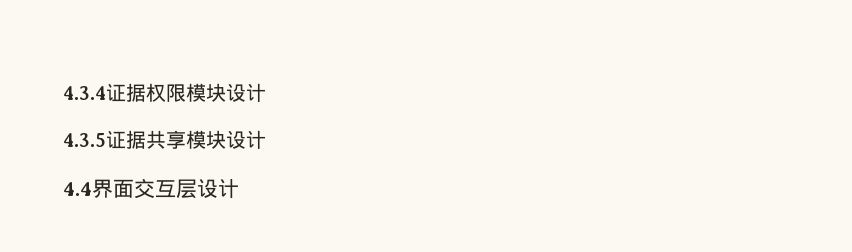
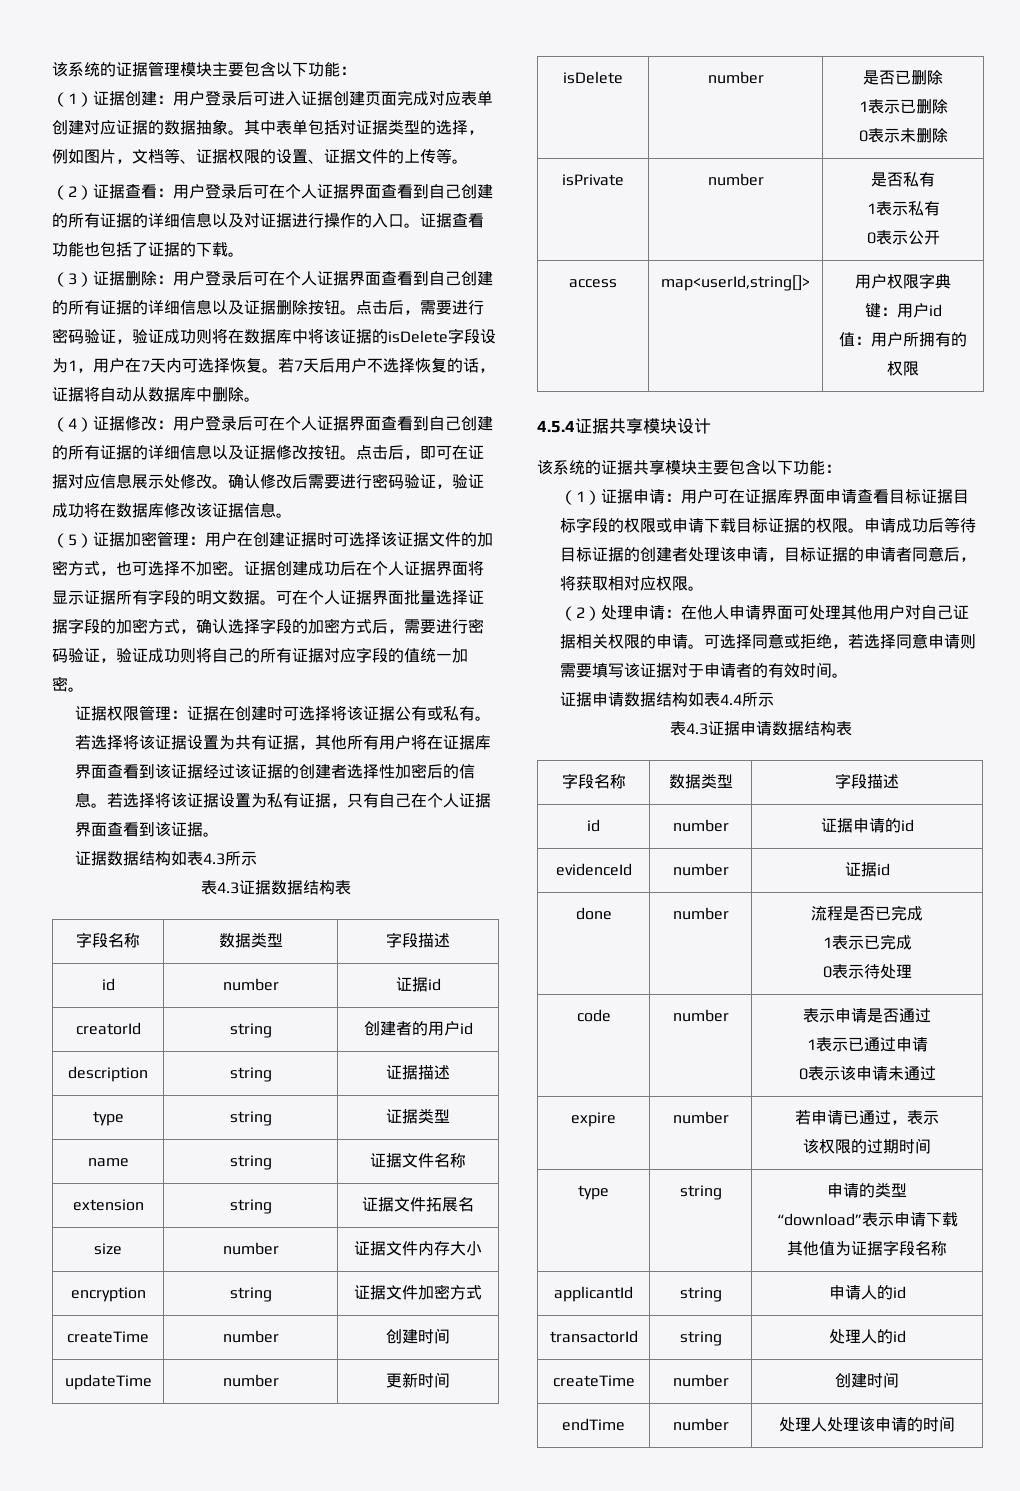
[63,83,266,102] [63,130,266,149] [63,178,239,199] 4.3.4证据权限模块设计 // 4.3.5证据共享模块设计 // 4.4界面交互层设计 -> [52,61,356,77] [52,90,493,107] [52,119,484,135] [52,148,468,164] [52,184,493,200] [52,212,484,228] [52,241,244,257] [52,271,493,287] [52,299,484,315] [52,328,496,344] [52,358,495,373] [52,386,260,402] [52,415,493,432] [52,444,484,460] [52,473,484,489] [52,502,292,518] [52,531,493,548] [52,560,484,576] [52,589,484,605] [52,618,484,634] [52,647,468,663] [52,676,84,692] [74,705,491,721] [74,734,491,750] [74,763,475,779] [74,792,491,808] [74,822,219,837] [74,851,257,866] [200,880,351,895] [76,932,140,948] [218,932,283,948] [386,932,450,948] [101,978,115,991] [222,978,279,991] [395,977,441,992] [75,1022,141,1035] [229,1023,272,1038] [363,1021,473,1036] [68,1066,148,1082] [229,1067,272,1082] [386,1065,450,1080] [92,1111,124,1126] [229,1111,272,1126] [386,1108,450,1124] [87,1158,129,1167] [229,1155,272,1170] [370,1153,466,1168] [72,1199,144,1211] [229,1199,272,1214] [362,1197,474,1212] [94,1243,122,1255] [222,1242,279,1255] [354,1241,482,1256] [70,1287,146,1302] [229,1287,272,1302] [354,1284,482,1300] [67,1331,149,1343] [222,1330,279,1343] [386,1328,450,1344] [64,1374,152,1390] [222,1374,279,1387] [386,1372,450,1388] [563,71,623,84] [707,71,764,84] [863,70,943,85] [858,99,948,114] [858,128,948,143] [562,174,624,186] [707,173,764,186] [871,172,935,187] [866,201,940,216] [866,230,940,245] [569,279,617,288] [661,275,810,291] [855,273,951,289] [864,303,942,318] [839,332,967,347] [887,361,919,376] [537,418,711,434] [537,459,841,475] [559,489,969,505] [559,517,976,533] [559,546,976,562] [559,575,704,591] [559,605,969,621] [559,633,976,649] [559,662,848,678] [559,692,774,707] [669,721,852,736] [561,773,626,789] [668,773,733,789] [835,773,899,789] [587,819,600,832] [672,819,729,832] [820,818,914,833] [555,863,632,876] [672,863,729,876] [844,862,890,877] [575,907,612,920] [672,907,729,920] [811,905,923,921] [822,934,912,950] [822,964,912,979] [576,1009,611,1022] [672,1009,729,1022] [803,1008,931,1023] [806,1037,928,1052] [798,1066,936,1081] [571,1112,616,1127] [672,1111,729,1124] [795,1110,939,1125] [803,1138,931,1154] [578,1185,609,1200] [679,1185,722,1200] [827,1182,907,1198] [776,1212,958,1227] [787,1240,947,1256] [554,1286,633,1302] [679,1287,722,1302] [828,1285,906,1300] [549,1330,638,1343] [679,1331,722,1346] [828,1329,906,1344] [552,1375,635,1387] [672,1374,729,1387] [835,1372,899,1388] [562,1418,625,1431] [672,1418,729,1431] [779,1416,955,1432] 该系统的证据管理模块主要包含以下功能： // （1）证据创建：用户登录后可进入证据创建页面完成对应表单创建对应证据的数据抽象。其中表单包括对证据类型的选择，例如图片，文档等、证据权限的设置、证据文件的上传等。 // （2）证据查看：用户登录后可在个人证据界面查看到自己创建的所有证据的详细信息以及对证据进行操作的入口。证据查看功能也包括了证据的下载。 // （3）证据删除：用户登录后可在个人证据界面查看到自己创建的所有证据的详细信息以及证据删除按钮。点击后，需要进行密码验证，验证成功则将在数据库中将该证据的isDelete字段设为1，用户在7天内可选择恢复。若7天后用户不选择恢复的话，证据将自动从数据库中删除。 // （4）证据修改：用户登录后可在个人证据界面查看到自己创建的所有证据的详细信息以及证据修改按钮。点击后，即可在证据对应信息展示处修改。确认修改后需要进行密码验证，验证成功将在数据库修改该证据信息。 // （5）证据加密管理：用户在创建证据时可选择该证据文件的加密方式，也可选择不加密。证据创建成功后在个人证据界面将显示证据所有字段的明文数据。可在个人证据界面批量选择证据字段的加密方式，确认选择字段的加密方式后，需要进行密码验证，验证成功则将自己的所有证据对应字段的值统一加密。 // 证据权限管理：证据在创建时可选择将该证据公有或私有。若选择将该证据设置为共有证据，其他所有用户将在证据库界面查看到该证据经过该证据的创建者选择性加密后的信息。若选择将该证据设置为私有证据，只有自己在个人证据界面查看到该证据。 // 证据数据结构如表4.3所示 // 表4.3证据数据结构表 // 字段名称 | 数据类型 | 字段描述 // id | number | 证据id // creatorId | string | 创建者的用户id // description | string | 证据描述 // type | string | 证据类型 // name | string | 证据文件名称 // extension | string | 证据文件拓展名 // size | number | 证据文件内存大小 // encryption | string | 证据文件加密方式 // createTime | number | 创建时间 // updateTime | number | 更新时间 // isDelete | number | 是否已删除 // 1表示已删除 // 0表示未删除 // isPrivate | number | 是否私有 // 1表示私有 // 0表示公开 // access | map<userId,string[]> | 用户权限字典 // 键：用户id // 值：用户所拥有的权限 // 4.5.4证据共享模块设计 // 该系统的证据共享模块主要包含以下功能： // （1）证据申请：用户可在证据库界面申请查看目标证据目标字段的权限或申请下载目标证据的权限。申请成功后等待目标证据的创建者处理该申请，目标证据的申请者同意后，将获取相对应权限。 // （2）处理申请：在他人申请界面可处理其他用户对自己证据相关权限的申请。可选择同意或拒绝，若选择同意申请则需要填写该证据对于申请者的有效时间。 // 证据申请数据结构如表4.4所示 // 表4.3证据申请数据结构表 // 字段名称 | 数据类型 | 字段描述 // id | number | 证据申请的id // evidenceId | number | 证据id // done | number | 流程是否已完成 // 1表示已完成 // 0表示待处理 // code | number | 表示申请是否通过 // 1表示已通过申请 // 0表示该申请未通过 // expire | number | 若申请已通过，表示 // 该权限的过期时间 // type | string | 申请的类型 // “download”表示申请下载 // 其他值为证据字段名称 // applicantId | string | 申请人的id // transactorId | string | 处理人的id // createTime | number | 创建时间 // endTime | number | 处理人处理该申请的时间

